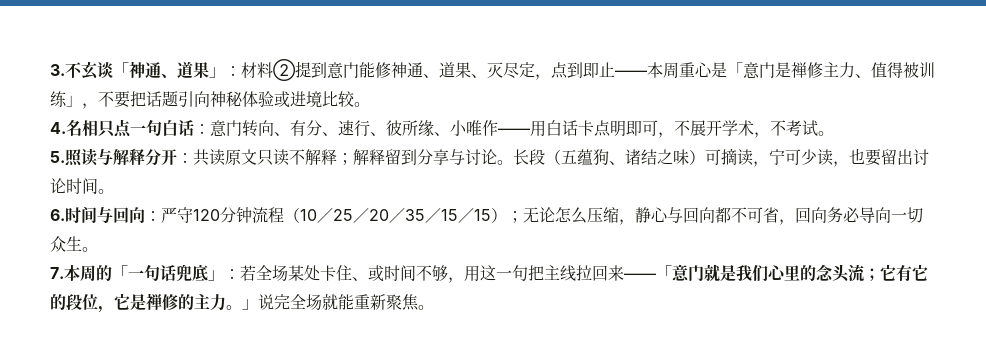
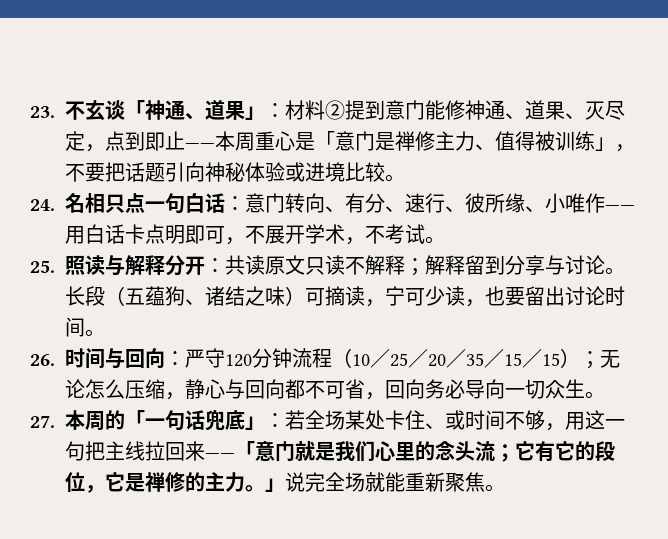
[50,64,65,76] 3. -> [30,106,55,118] 23.
[50,122,66,134] 4. -> [30,199,55,211] 24.
[50,151,65,163] 5. -> [30,260,55,273] 25.
[50,209,65,221] 6. -> [30,354,55,366] 26.
[50,267,64,279] 7. -> [30,415,55,428] 27.

